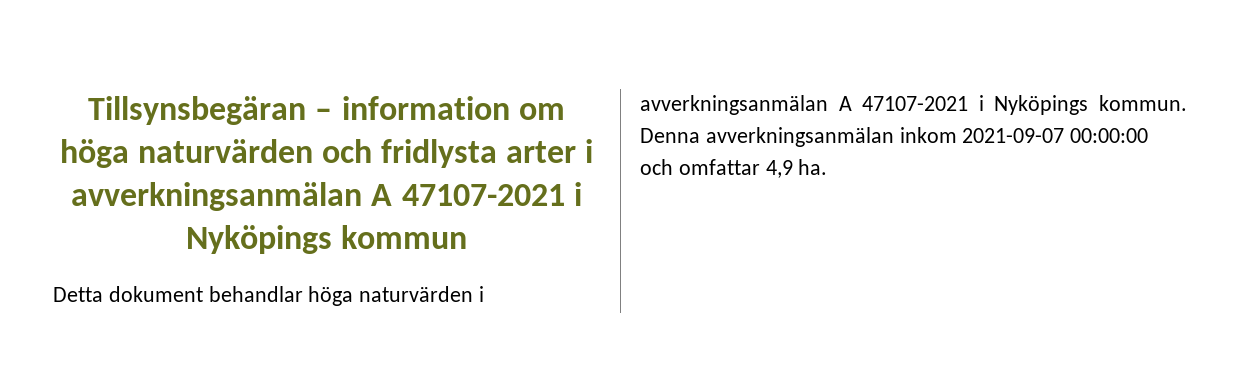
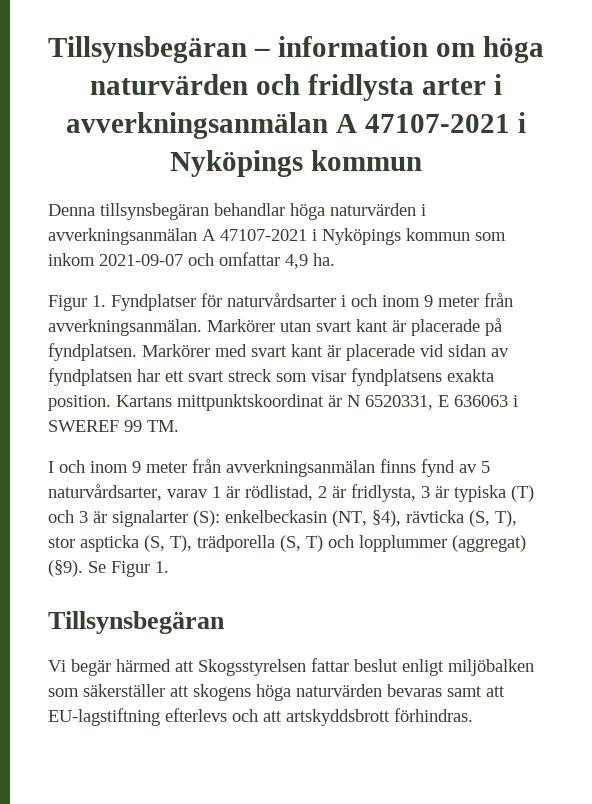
[53,286,203,302] Detta dokument -> [48,203,209,220] Denna tillsynsbegäran
[1099,95,1187,111] [640,127,894,147] kommun. Denna avverkningsanmälan -> [406,228,506,241] kommun som
[1070,128,1149,143] 00:00:00 -> (183, 260) none
(828, 167) none -> [48,293,513,311] [48,318,502,336] [48,343,509,361] [48,368,494,386] [48,394,518,411] [48,420,179,432] [48,459,490,477] [48,484,534,502] [48,510,517,527] [48,535,526,552] [48,560,169,577] [48,611,225,634] [48,658,534,676] [48,684,505,701] [48,708,473,726] // Figur 1. Fyndplatser för naturvårdsarter i och inom 9 meter från avverkningsanmälan. Markörer utan svart kant är placerade på fyndplatsen. Markörer med svart kant är placerade vid sidan av fyndplatsen har ett svart streck som visar fyndplatsens exakta position. Kartans mittpunktskoordinat är N 6520331, E 636063 i SWEREF 99 TM. // I och inom 9 meter från avverkningsanmälan finns fynd av 5 naturvårdsarter, varav 1 är rödlistad, 2 är fridlysta, 3 är typiska (T) och 3 är signalarter (S): enkelbeckasin (NT, §4), rävticka (S, T), stor aspticka (S, T), trädporella (S, T) och lopplummer (aggregat) (§9). Se Figur 1. // Tillsynsbegäran // Vi begär härmed att Skogsstyrelsen fattar beslut enligt miljöbalken som säkerställer att skogens höga naturvärden bevaras samt att EU-lagstiftning efterlevs och att artskyddsbrott förhindras.

